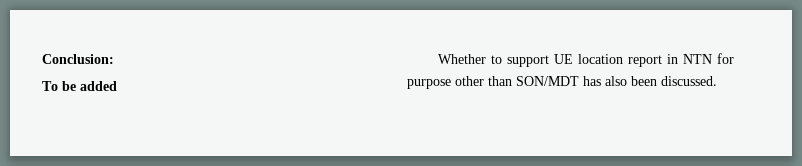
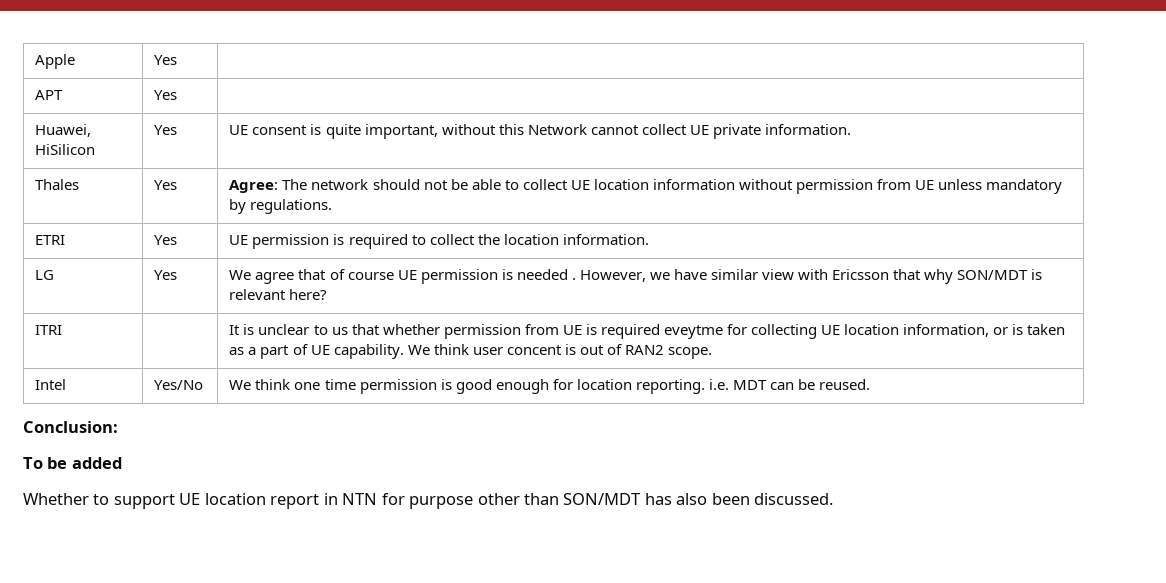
(42, 59) none -> [35,54,76,69] [154,55,178,65] [35,90,64,100] [154,90,178,100] [35,124,92,137] [35,144,96,155] [154,125,178,135] [229,124,851,139] [35,179,80,190] [154,180,178,190] [229,179,1063,194] [229,199,333,214] [35,235,66,245] [154,235,178,245] [229,234,649,249] [35,270,55,280] [154,270,178,280] [229,269,1043,284] [229,289,328,300] [35,325,63,335] [229,324,1066,339] [229,344,713,359] [35,379,67,390] [154,380,204,390] [229,379,871,394] Apple | Yes | // APT | Yes | // Huawei, HiSilicon | Yes | UE consent is quite important, without this Network cannot collect UE private information. // Thales | Yes | Agree: The network should not be able to collect UE location information without permission from UE unless mandatory by regulations. // ETRI | Yes | UE permission is required to collect the location information. // LG | Yes | We agree that of course UE permission is needed . However, we have similar view with Ericsson that why SON/MDT is relevant here? // ITRI | | It is unclear to us that whether permission from UE is required eveytme for collecting UE location information, or is taken as a part of UE capability. We think user concent is out of RAN2 scope. // Intel | Yes/No | We think one time permission is good enough for location reporting. i.e. MDT can be reused. //

